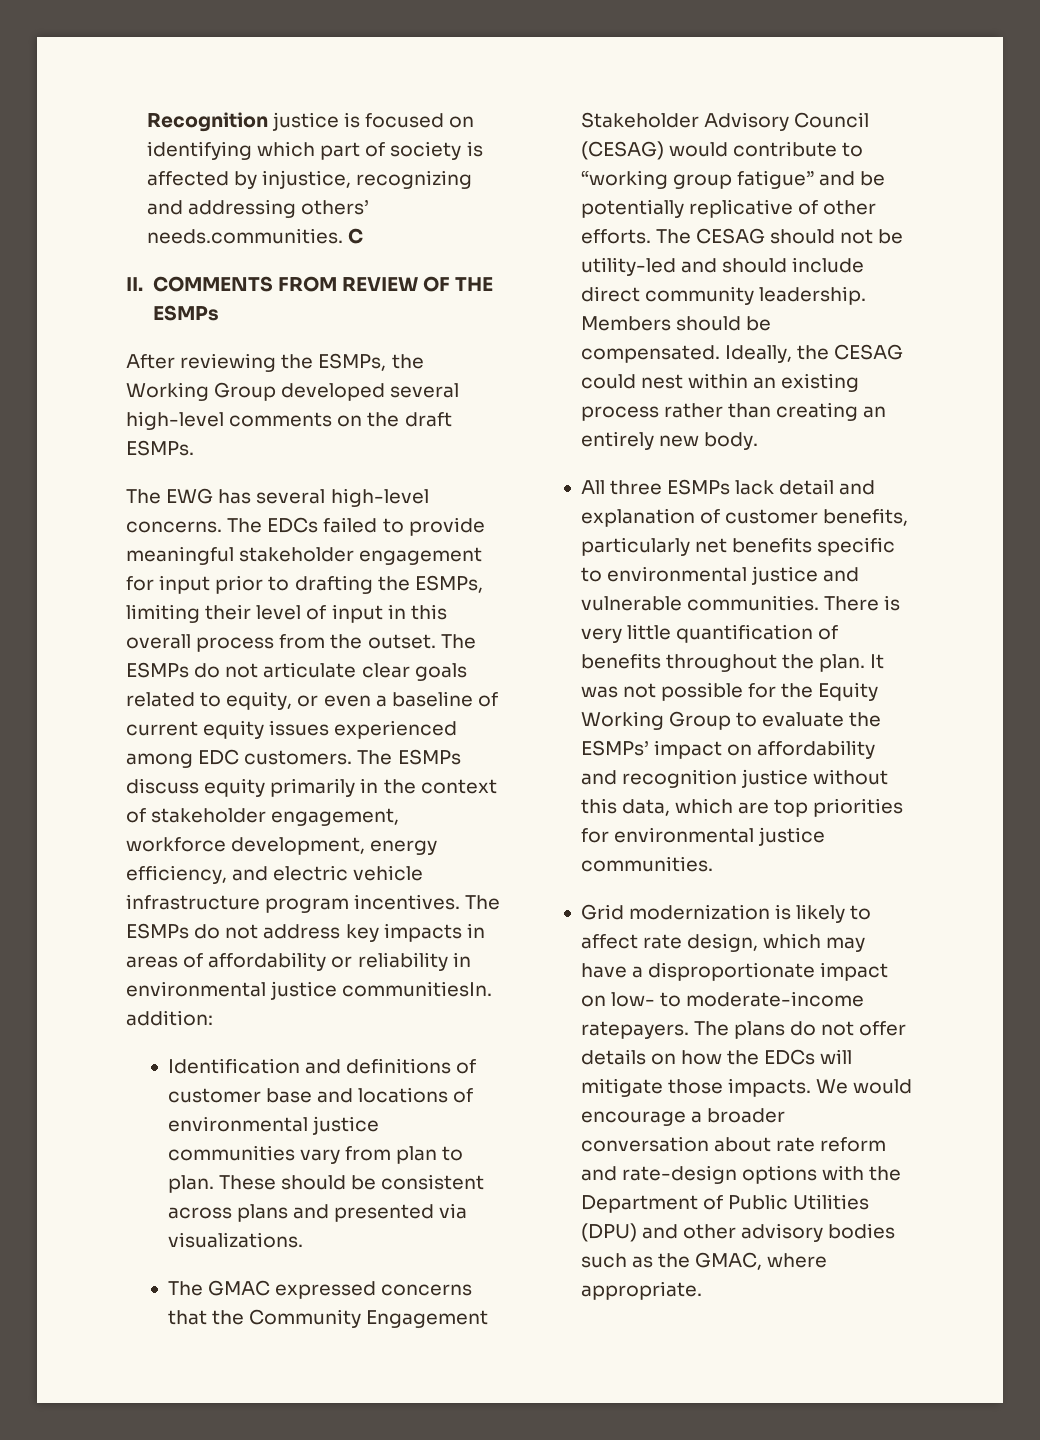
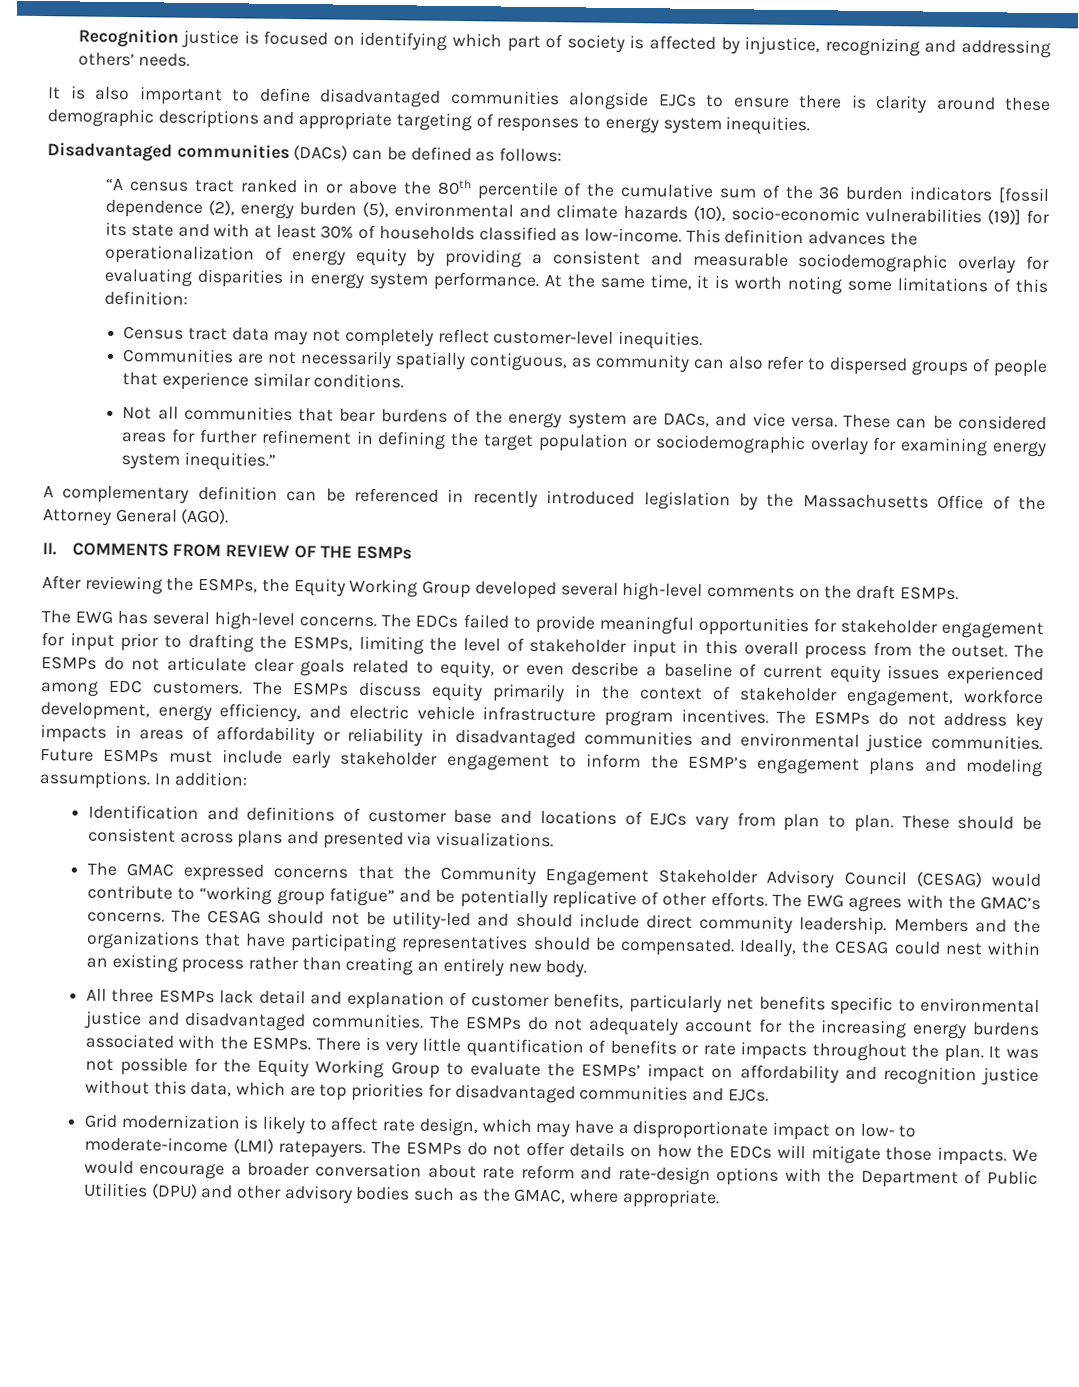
[146,228,364,244] needs.communities. C -> [138,53,191,67] [48,85,1051,114] [47,108,811,136] [47,142,563,163] [105,178,1051,204] [105,199,1050,225] [105,221,918,246] [105,244,1050,274] [104,267,1049,295] [104,290,189,306] [123,326,704,350] [122,348,1047,377] [122,371,405,391] [122,405,1047,430] [121,428,1048,458] [121,451,277,471] [43,485,1046,511] [42,508,230,526] needs. // It is also important to define disadvantaged communities alongside EJCs to ensure there is clarity around these demographic descriptions and appropriate targeting of responses to energy system inequities. // Disadvantaged communities (DACs) can be defined as follows: // “A census tract ranked in or above the 80th percentile of the cumulative sum of the 36 burden indicators [fossil dependence (2), energy burden (5), environmental and climate hazards (10), socio-economic vulnerabilities (19)] for its state and with at least 30% of households classified as low-income. This definition advances the operationalization of energy equity by providing a consistent and measurable sociodemographic overlay for evaluating disparities in energy system performance. At the same time, it is worth noting some limitations of this definition: // Census tract data may not completely reflect customer-level inequities. // Communities are not necessarily spatially contiguous, as community can also refer to dispersed groups of people that experience similar conditions. // Not all communities that bear burdens of the energy system are DACs, and vice versa. These can be considered areas for further refinement in defining the target population or sociodemographic overlay for examining energy system inequities.” // A complementary definition can be referenced in recently introduced legislation by the Massachusetts Office of the Attorney General (AGO).
(424, 361) none -> [293,578,346,597] Equity
(234, 555) none -> [697,616,837,637] opportunities for
[205,604,252,620] their -> [429,637,458,652] the
(327, 612) none -> [529,638,628,654] stakeholder
(371, 701) none -> [571,661,640,677] describe
[126,981,493,1000] environmental justice communitiesIn. -> [455,729,1043,753] [40,748,1044,777] [39,770,172,790] disadvantaged communities and environmental justice communities. Future ESMPs must include early stakeholder engagement to inform the ESMP’s engagement plans and modeling assumptions. In
[167,1116,379,1135] [167,1145,295,1161] environmental justice communities -> [649,812,688,826] EJCs
(691, 236) none -> [806,894,1042,913] [86,909,201,923] EWG agrees with the GMAC’s concerns. The
(671, 323) none -> [974,919,1042,933] [85,930,529,954] and the organizations that have participating representatives
[580,595,819,611] vulnerable communities. -> [184,1011,1040,1040] [84,1033,312,1051] disadvantaged communities. The ESMPs do not adequately account for the increasing energy burdens associated with the ESMPs.
(661, 661) none -> [681,1041,808,1061] or rate impacts
[613,827,826,846] [580,856,713,872] environmental justice communities. -> [454,1084,769,1104] disadvantaged communities and EJCs.
(865, 999) none -> [232,1138,274,1154] (LMI)
[734,1021,786,1039] plans -> [405,1141,462,1156] ESMPs

